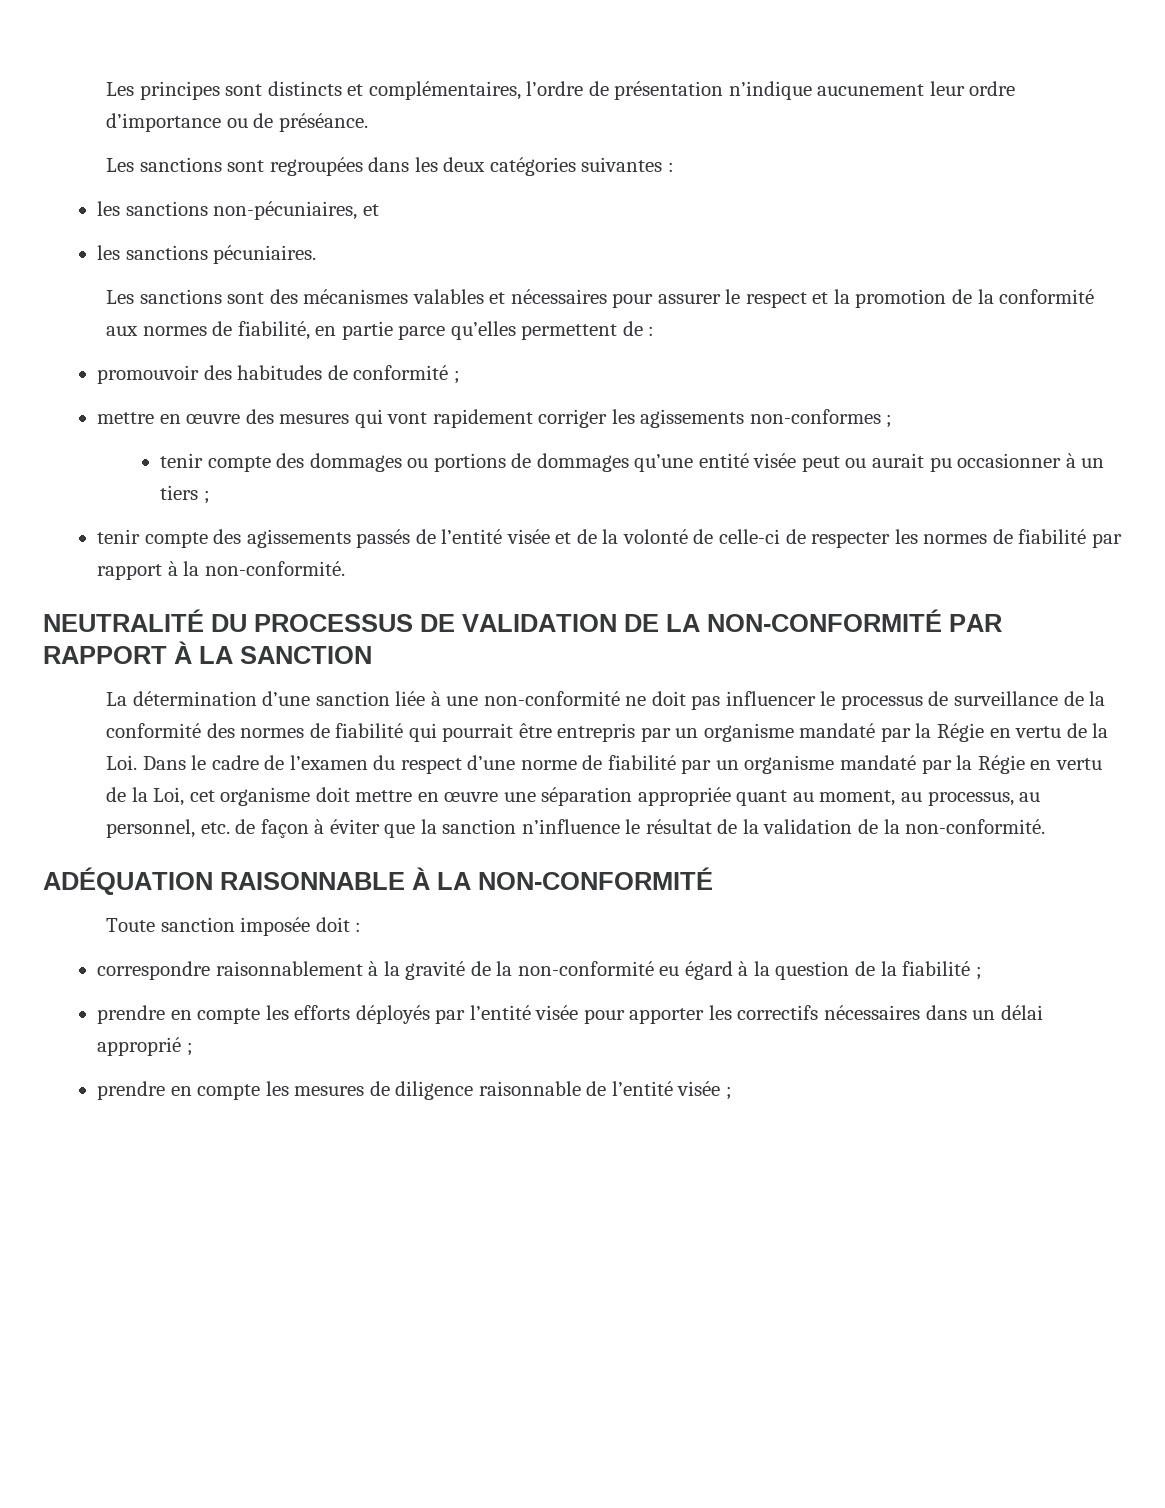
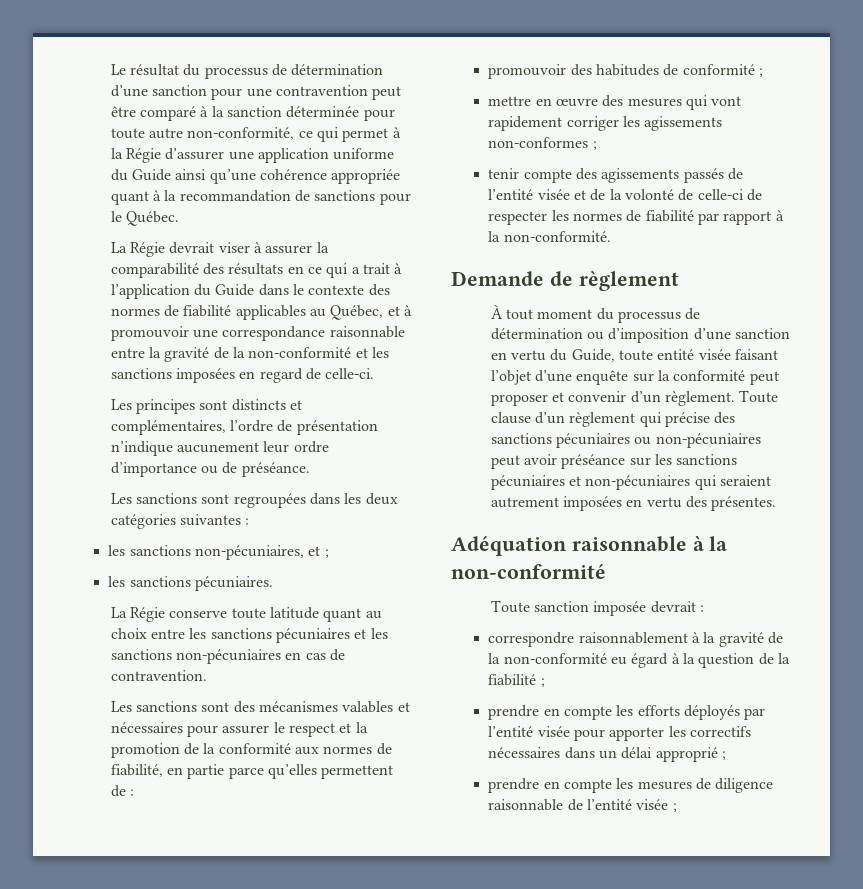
(105, 89) none -> [110,64,384,79] [110,85,402,100] [110,106,395,121] [110,127,401,142] [110,148,395,163] [110,169,401,184] [110,190,411,205] [110,211,180,226] [110,242,329,257] [110,263,403,278] [110,284,390,299] [110,305,412,320] [110,326,405,341] [110,347,389,362] [110,368,375,383] Le résultat du processus de détermination d’une sanction pour une contravention peut être comparé à la sanction déterminée pour toute autre non-conformité, ce qui permet à la Régie d’assurer une application uniforme du Guide ainsi qu’une cohérence appropriée quant à la recommandation de sanctions pour le Québec. // La Régie devrait viser à assurer la comparabilité des résultats en ce qui a trait à l’application du Guide dans le contexte des normes de fiabilité applicables au Québec, et à promouvoir une correspondance raisonnable entre la gravité de la non-conformité et les sanctions imposées en regard de celle-ci. //
(379, 210) none -> [324,549,329,558] ;
(317, 254) none -> [110,607,382,622] [110,628,388,643] [110,649,346,664] [110,670,207,681] // La Régie conserve toute latitude quant au choix entre les sanctions pécuniaires et les sanctions non-pécuniaires en cas de contravention.
[160,453,1105,472] [160,485,210,504] // tenir compte des dommages ou portions de dommages qu’une entité visée peut ou aurait pu occasionner à un tiers ; -> (597, 145) none
[43,609,1002,632] [43,641,372,664] [105,691,1106,710] [105,723,1109,742] [105,755,1102,774] [105,787,1041,806] [105,819,1046,838] [43,867,713,895] NEUTRALITÉ DU PROCESSUS DE VALIDATION DE LA NON-CONFORMITÉ PAR RAPPORT À LA SANCTION // La détermination d’une sanction liée à une non-conformité ne doit pas influencer le processus de surveillance de la conformité des normes de fiabilité qui pourrait être entrepris par un organisme mandaté par la Régie en vertu de la Loi. Dans le cadre de l’examen du respect d’une norme de fiabilité par un organisme mandaté par la Régie en vertu de la Loi, cet organisme doit mettre en œuvre une séparation appropriée quant au moment, au processus, au personnel, etc. de façon à éviter que la sanction n’influence le résultat de la validation de la non-conformité. // ADÉQUATION RAISONNABLE À LA NON-CONFORMITÉ -> [451,271,679,291] [490,305,701,323] [490,328,791,343] [490,349,778,362] [490,370,779,385] [490,390,779,406] [490,412,736,427] [490,433,761,448] [490,454,738,469] [490,475,772,490] [490,496,777,511] [451,536,728,556] [451,564,606,579] Demande de règlement // À tout moment du processus de détermination ou d’imposition d’une sanction en vertu du Guide, toute entité visée faisant l’objet d’une enquête sur la conformité peut proposer et convenir d’un règlement. Toute clause d’un règlement qui précise des sanctions pécuniaires ou non-pécuniaires peut avoir préséance sur les sanctions pécuniaires et non-pécuniaires qui seraient autrement imposées en vertu des présentes. // Adéquation raisonnable à la non-conformité
[315,917,350,932] doit -> [650,601,696,613] devrait

